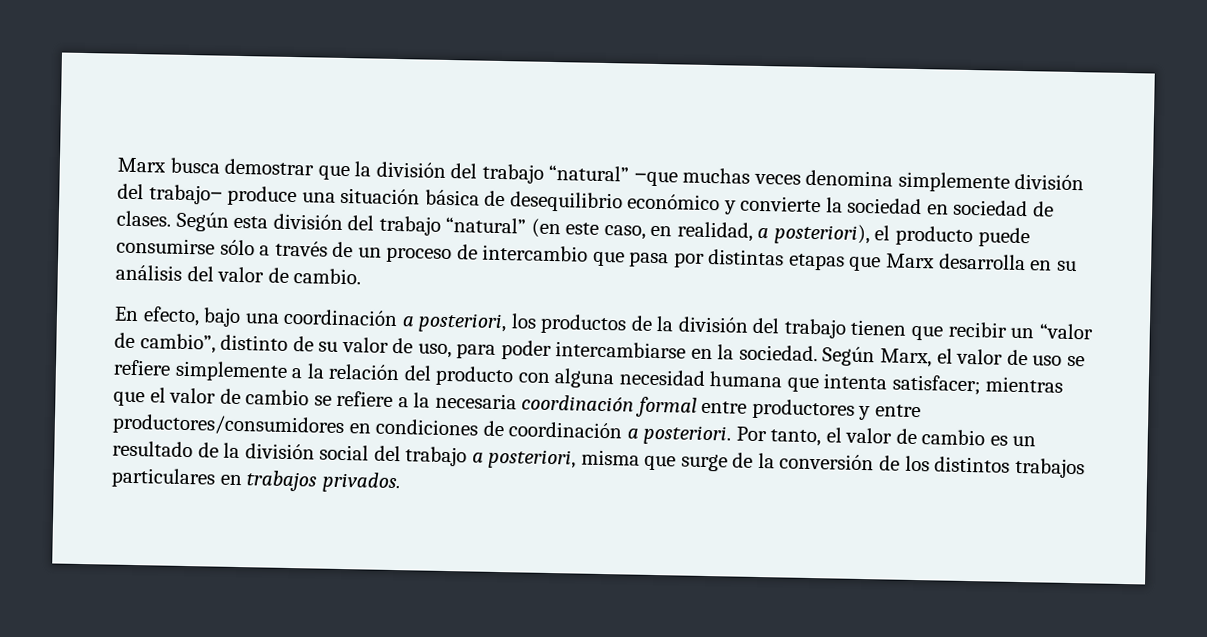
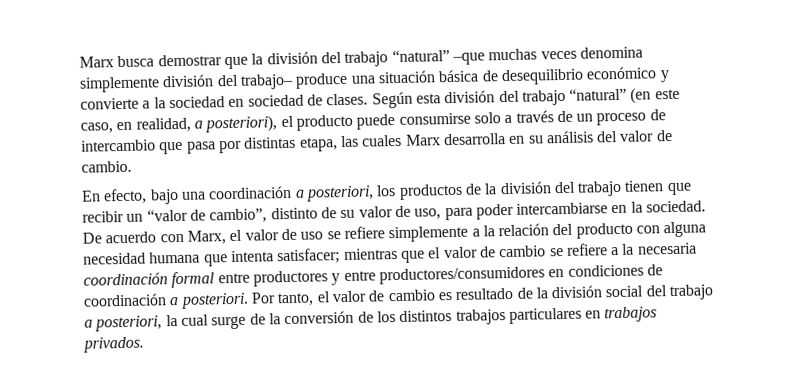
(822, 204) none -> [142,100,151,109] a
[219,239,255,256] sólo -> [473,112,501,124] solo
[787,253,882,272] etapas que -> [299,134,403,152] etapa, las cuales
[822,346,876,367] Según -> [82,231,184,244] De acuerdo con
[1012,435,1037,447] un -> (452, 296) none
[580,449,677,471] misma que -> [165,314,209,327] la cual

